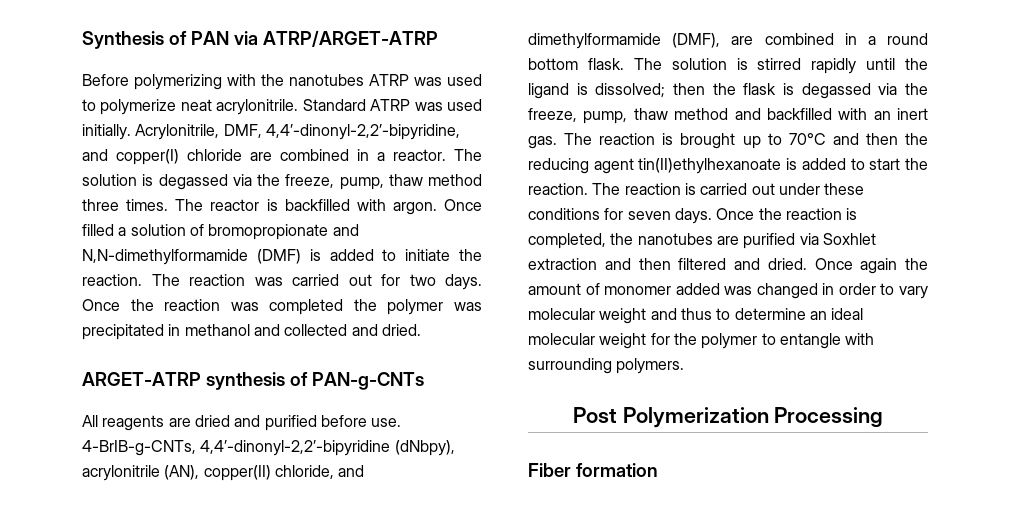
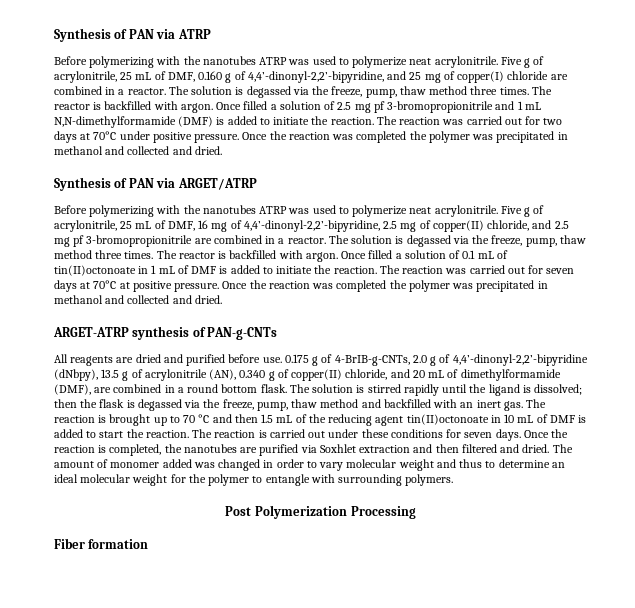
[82,30,438,49] Synthesis of PAN via ATRP/ARGET-ATRP -> [54,28,211,42] Synthesis of PAN via ATRP
[302,99,482,111] [82,124,460,140] [82,149,108,161] Standard ATRP was used initially. Acrylonitrile, DMF, 4,4’-dinonyl-2,2’-bipyridine, and -> [500,56,545,68] [54,71,455,83] Five g of acrylonitrile, 25 mL of DMF, 0.160 g of 4,4’-dinonyl-2,2’-bipyridine, and 25 mg of
[208,224,359,240] bromopropionate and -> [337,101,541,113] 2.5 mg pf 3-bromopropionitrile and 1 mL
[445,274,482,290] days. -> [54,131,568,143] [54,146,222,155] [54,177,257,191] [54,205,545,217] [54,220,569,232] [54,235,586,247] [54,250,508,262] [54,265,575,276] [54,280,220,292] days at 70°C under positive pressure. Once the reaction was completed the polymer was precipitated in methanol and collected and dried. // Synthesis of PAN via ARGET/ATRP // Before polymerizing with the nanotubes ATRP was used to polymerize neat acrylonitrile. Five g of acrylonitrile, 25 mL of DMF, 16 mg of 4,4’-dinonyl-2,2’-bipyridine, 2.5 mg of copper(II) chloride, and 2.5 mg pf 3-bromopropionitrile are combined in a reactor. The solution is degassed via the freeze, pump, thaw method three times. The reactor is backfilled with argon. Once filled a solution of 0.1 mL of tin(II)octonoate in 1 mL of DMF is added to initiate the reaction. The reaction was carried out for seven days at 70°C at positive pressure.
[82,440,455,456] [82,465,365,481] 4-BrIB-g-CNTs, 4,4’-dinonyl-2,2’-bipyridine (dNbpy), acrylonitrile (AN), copper(II) chloride, and -> [284,354,588,366] [54,369,459,381] 0.175 g of 4-BrIB-g-CNTs, 2.0 g of 4,4’-dinonyl-2,2’-bipyridine (dNbpy), 13.5 g of acrylonitrile (AN), 0.340 g of copper(II) chloride, and 20 mL of
[788,133,928,145] [528,158,782,174] 70°C and then the reducing agent tin(II)ethylhexanoate -> [183,414,575,426] 70 °C and then 1.5 mL of the reducing agent tin(II)octonoate in 10 mL of DMF
[814,258,928,274] Once again the -> [552,444,573,453] The

